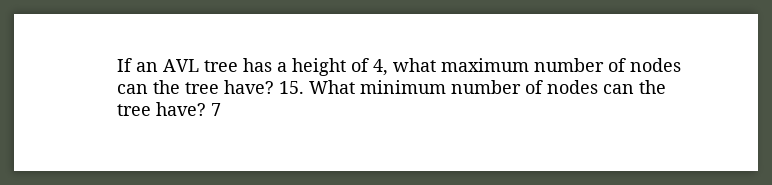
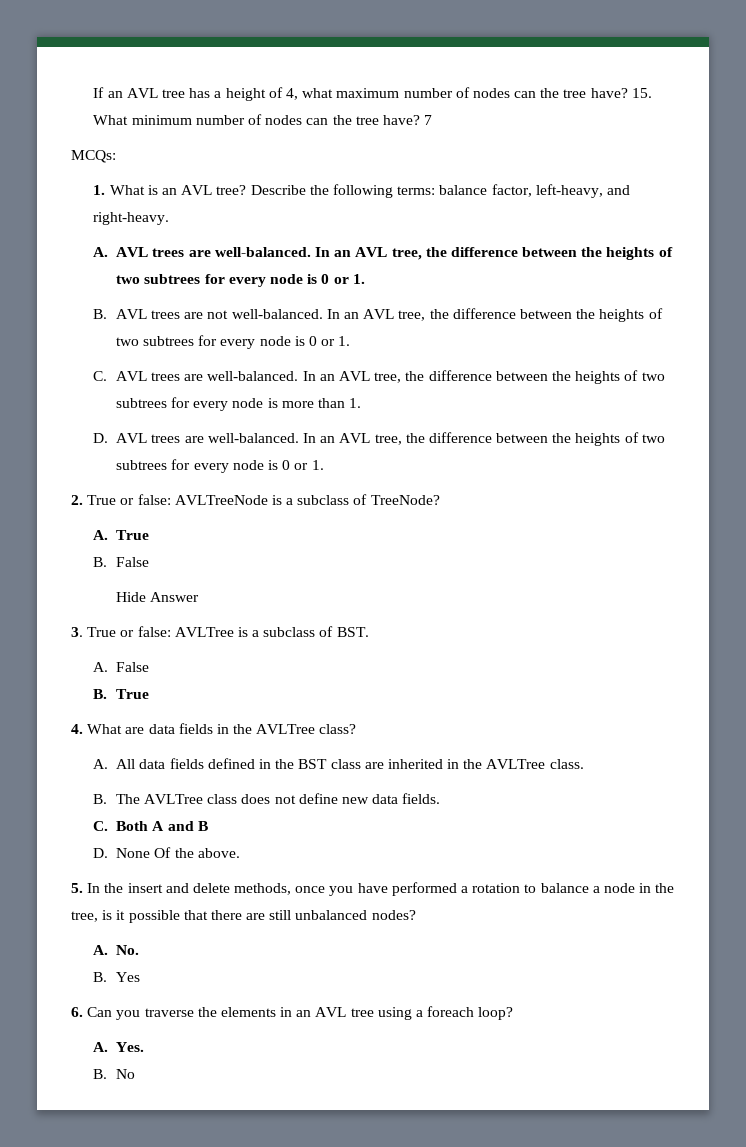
(221, 109) none -> [71,150,116,163] [93,184,630,198] [93,212,170,225] [93,247,673,260] [116,274,365,287] [93,308,663,322] [115,335,351,349] [93,370,665,384] [115,397,362,411] [93,432,665,446] [116,459,324,473] [71,494,440,505] [93,530,150,540] [93,557,149,567] [115,592,200,602] [71,626,369,637] [93,662,150,672] [93,689,149,699] [71,723,357,734] [93,758,584,769] [93,793,441,804] [93,821,208,831] [93,847,240,858] [71,882,675,896] [71,910,416,923] [93,945,140,955] [93,972,140,982] [71,1006,514,1020] [93,1042,145,1052] [93,1069,135,1079] // MCQs: // 1. What is an AVL tree? Describe the following terms: balance factor, left-heavy, and right-heavy. // A. AVL trees are well-balanced. In an AVL tree, the difference between the heights of two subtrees for every node is 0 or 1. // B. AVL trees are not well-balanced. In an AVL tree, the difference between the heights of two subtrees for every node is 0 or 1. // C. AVL trees are well-balanced. In an AVL tree, the difference between the heights of two subtrees for every node is more than 1. // D. AVL trees are well-balanced. In an AVL tree, the difference between the heights of two subtrees for every node is 0 or 1. // 2. True or false: AVLTreeNode is a subclass of TreeNode? // A. True // B. False // Hide Answer // 3. True or false: AVLTree is a subclass of BST. // A. False // B. True // 4. What are data fields in the AVLTree class? // A. All data fields defined in the BST class are inherited in the AVLTree class. // B. The AVLTree class does not define new data fields. // C. Both A and B // D. None Of the above. // 5. In the insert and delete methods, once you have performed a rotation to balance a node in the tree, is it possible that there are still unbalanced nodes? // A. No. // B. Yes // 6. Can you traverse the elements in an AVL tree using a foreach loop? // A. Yes. // B. No

